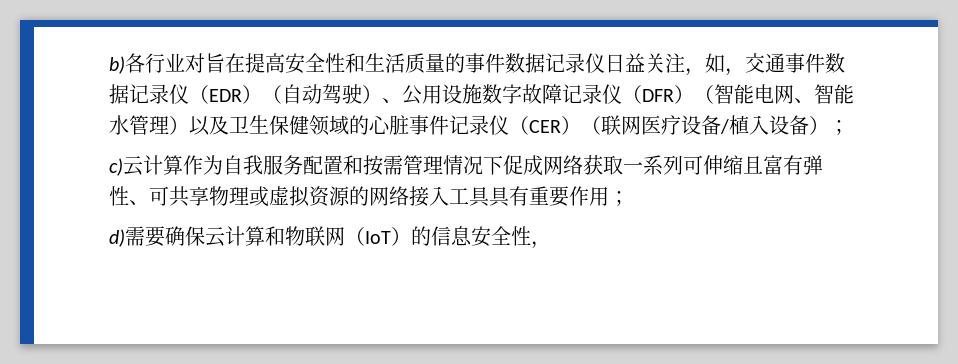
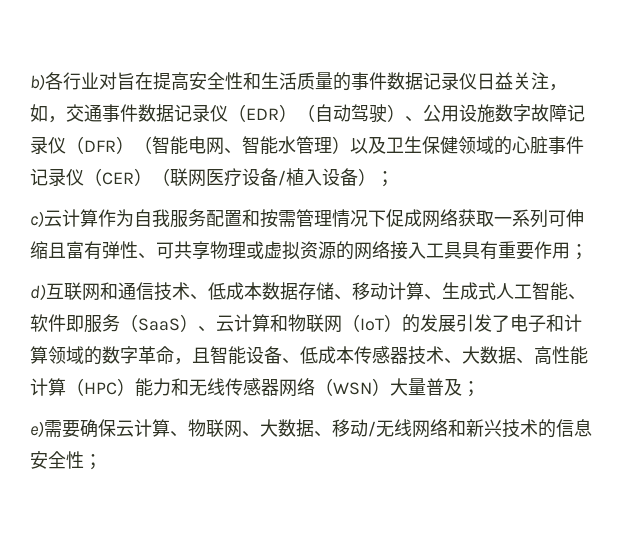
[125,226,205,247] 需要确保 -> [46,282,586,301] [30,314,216,333] 互联网和通信技术、低成本数据存储、移动计算、生成式人工智能、软件即服务（SaaS）、
(431, 236) none -> [420,314,582,333] [30,346,588,365] [30,378,480,397] [30,419,556,438] 发展引发了电子和计算领域的数字革命，且智能设备、低成本传感器技术、大数据、高性能计算（HPC）能力和无线传感器网络（WSN）大量普及； // e)需要确保云计算、物联网、大数据、移动/无线网络和新兴技术的
[531,241,551,249] ， -> [84,454,102,470] ；

